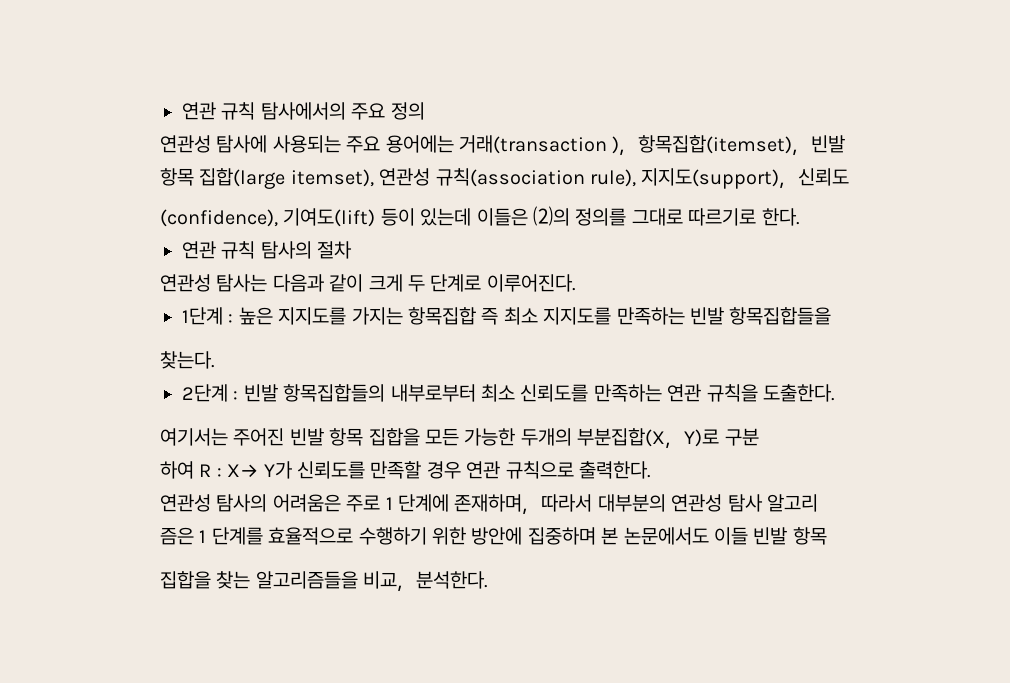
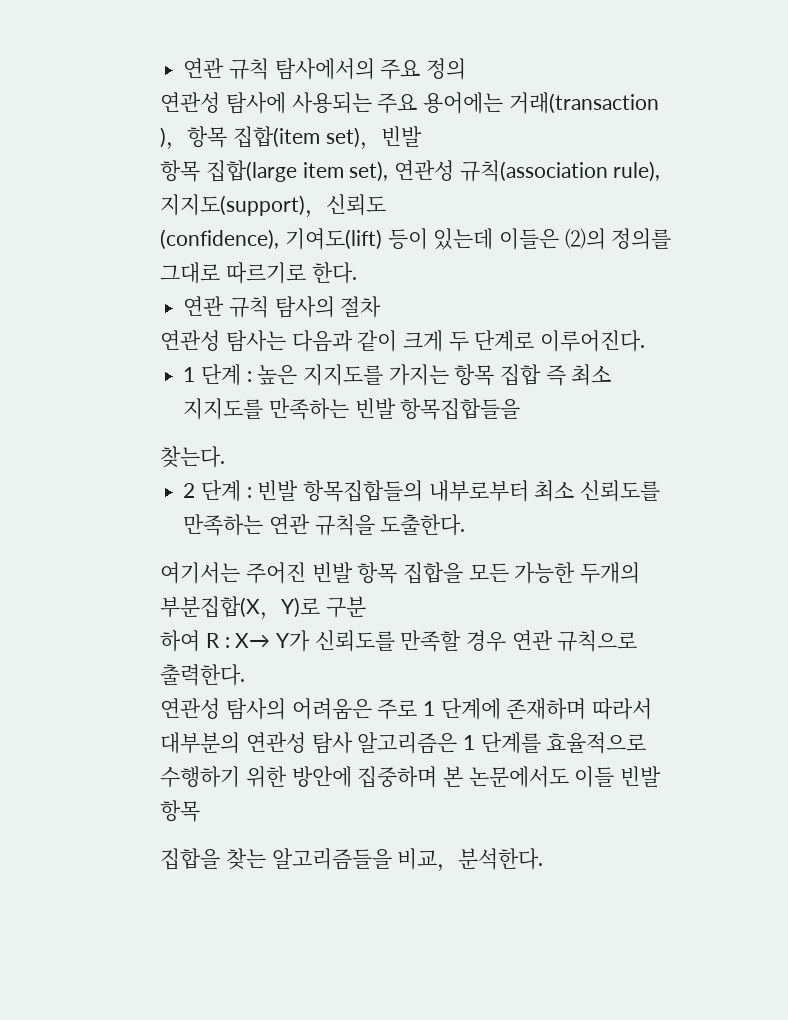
[638,135,793,154] 항목집합(itemset) -> [187,126,360,148] 항목 집합(item set)
[290,169,374,187] itemset), -> [302,161,389,182] item set),
[182,307,224,325] 1단계 -> [183,364,242,386] 1 단계
[408,307,477,325] 항목집합 -> [454,364,542,386] 항목 집합
[182,384,229,402] 2단계 -> [183,480,242,502] 2 단계
[522,508,542,515] ， -> (587, 709) none
[767,494,819,512] [160,527,195,545] 알고리 // 즘은 -> [357,732,458,754] 알고리즘은

